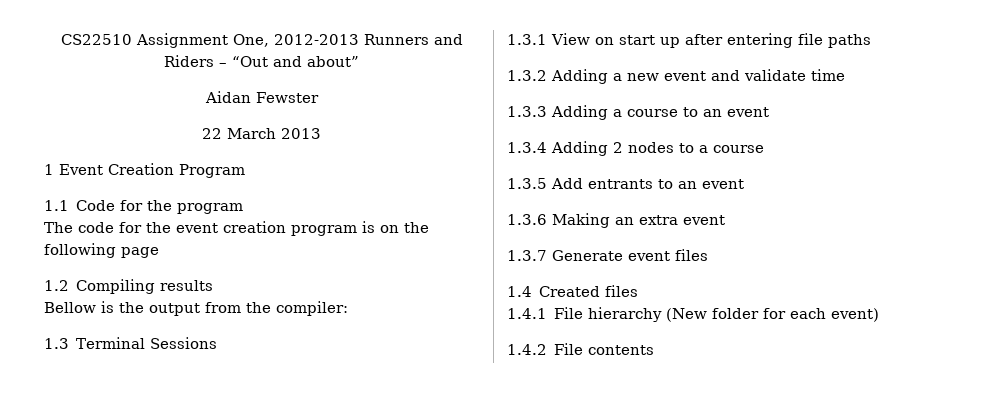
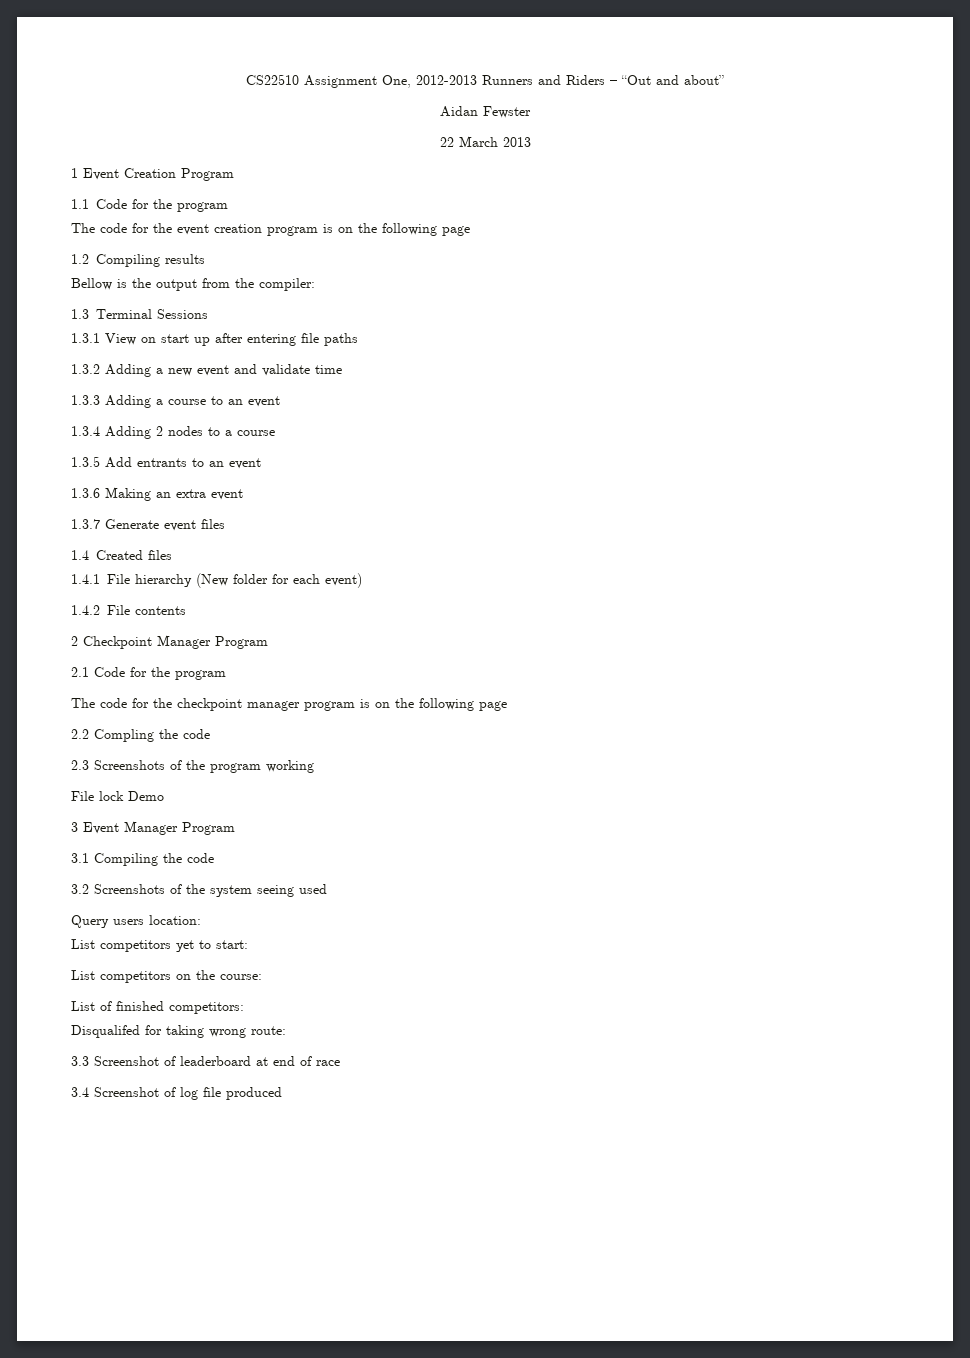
(655, 350) none -> [71,635,268,649] [71,667,226,680] [71,698,507,711] [71,729,210,742] [71,760,314,773] [71,791,164,801] [71,821,235,835] [71,853,214,866] [71,884,327,897] [71,915,201,928] [71,939,248,952] [71,970,262,983] [71,1001,244,1014] [71,1025,286,1038] [71,1056,340,1066] [71,1087,282,1100] // 2 Checkpoint Manager Program // 2.1 Code for the program // The code for the checkpoint manager program is on the following page // 2.2 Compling the code // 2.3 Screenshots of the program working // File lock Demo // 3 Event Manager Program // 3.1 Compiling the code // 3.2 Screenshots of the system seeing used // Query users location: // List competitors yet to start: // List competitors on the course: // List of finished competitors: // Disqualifed for taking wrong route: // 3.3 Screenshot of leaderboard at end of race // 3.4 Screenshot of log file produced

